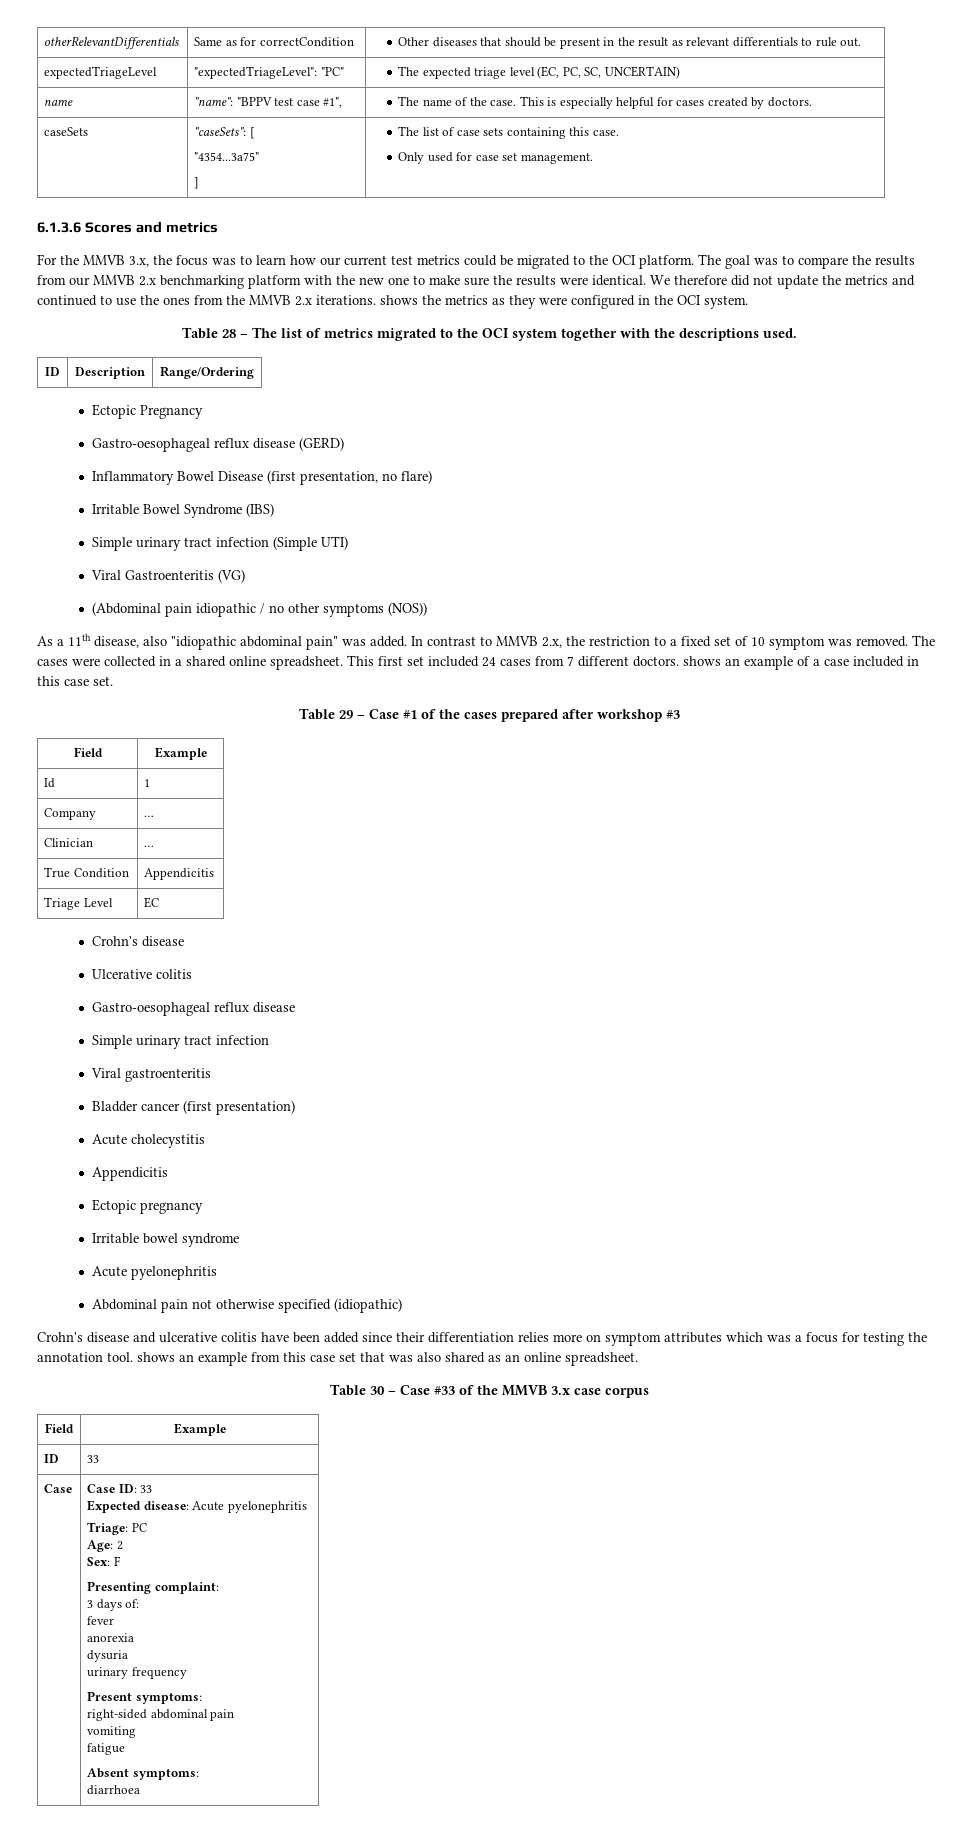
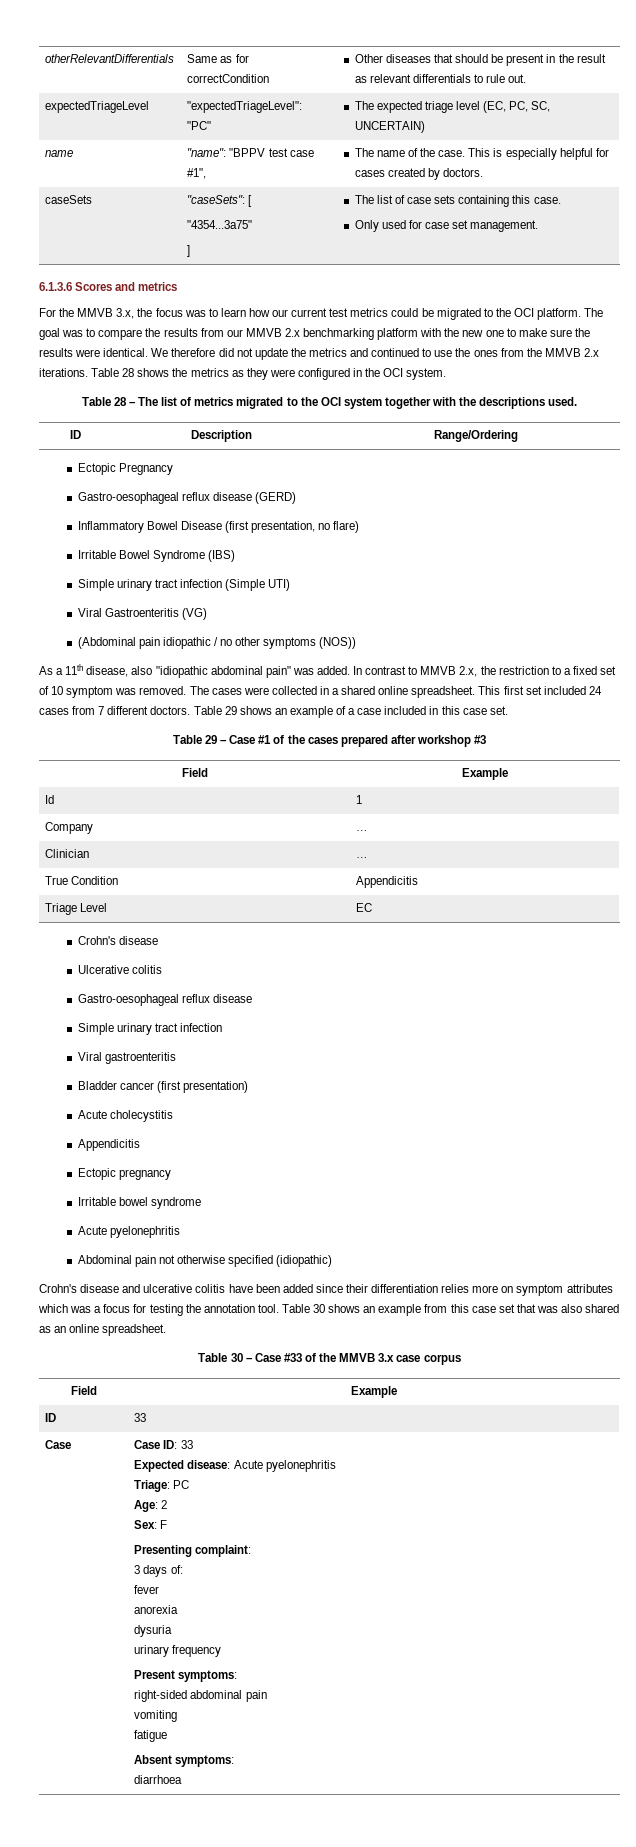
(376, 300) none -> [91,368,135,377] Table 28
(679, 661) none -> [193,706,237,715] Table 29
(133, 1357) none -> [281,1304,326,1313] Table 30

